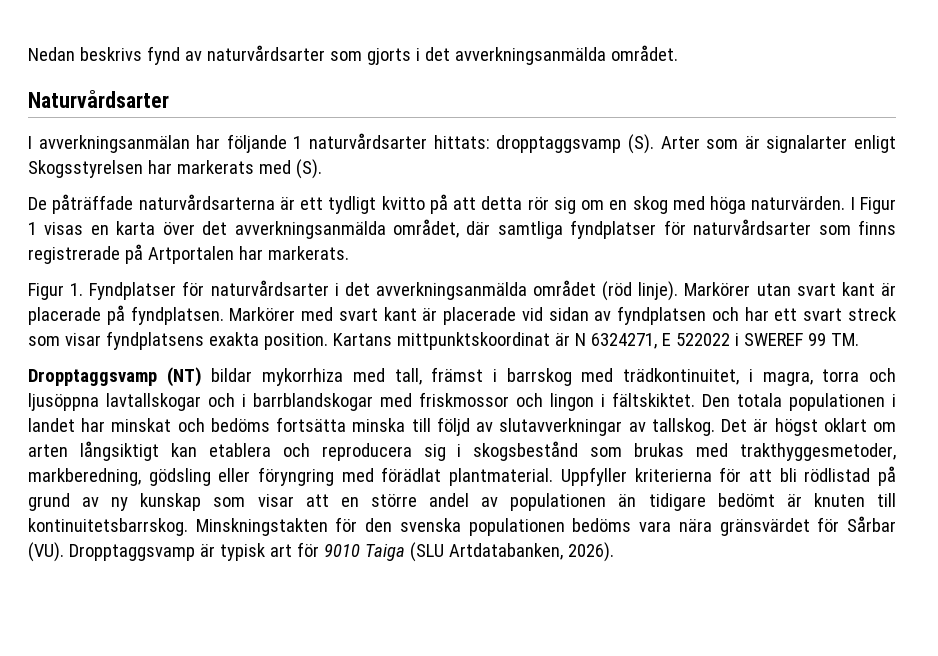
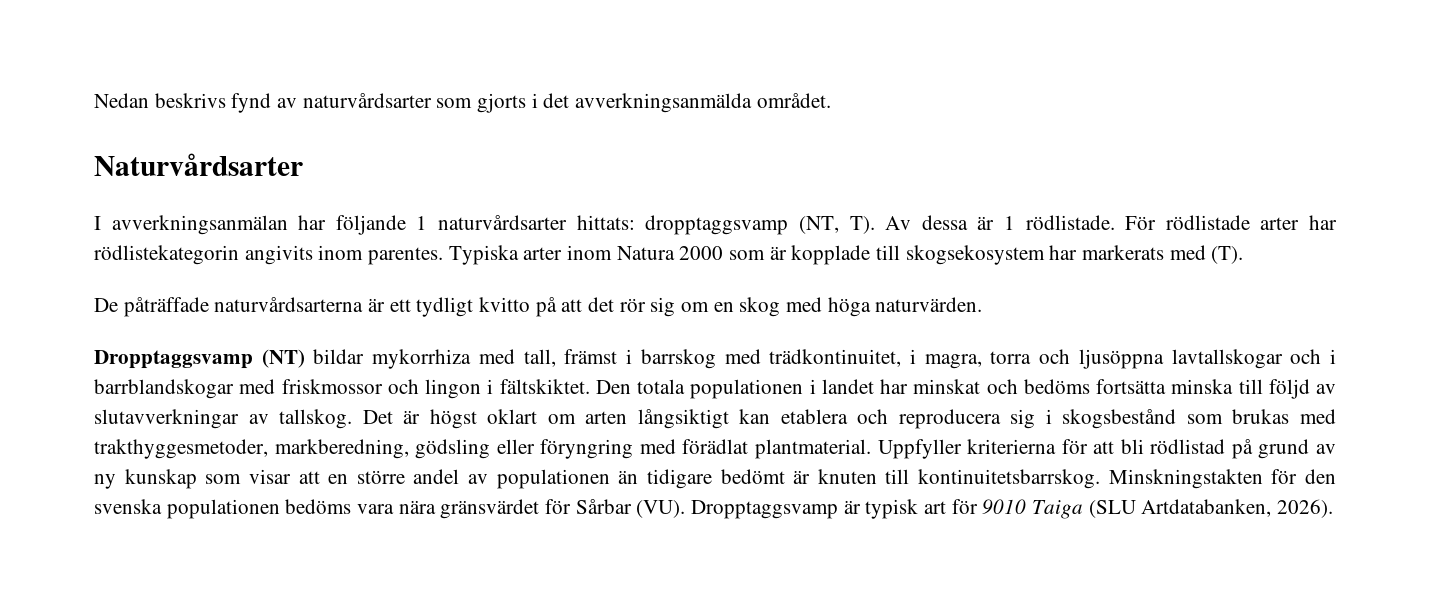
[627,134,896,154] [28,160,143,178] (S). Arter som är signalarter enligt Skogsstyrelsen -> [798,215,1337,234] [94,245,1045,265] (NT, T). Av dessa är 1 rödlistade. För rödlistade arter har rödlistekategorin angivits inom parentes. Typiska arter inom Natura 2000 som är kopplade till skogsekosystem
[295,159,322,179] (S). -> [1211,246,1244,264] (T).
[481,196,523,210] detta -> [588,297,615,312] det
[850,197,897,214] [28,219,897,239] [28,244,349,264] [28,280,896,301] [28,305,896,325] [28,331,859,350] I Figur 1 visas en karta över det avverkningsanmälda området, där samtliga fyndplatser för naturvårdsarter som finns registrerade på Artportalen har markerats. // Figur 1. Fyndplatser för naturvårdsarter i det avverkningsanmälda området (röd linje). Markörer utan svart kant är placerade på fyndplatsen. Markörer med svart kant är placerade vid sidan av fyndplatsen och har ett svart streck som visar fyndplatsens exakta position. Kartans mittpunktskoordinat är N 6324271, E 522022 i SWEREF 99 TM. -> (983, 304) none

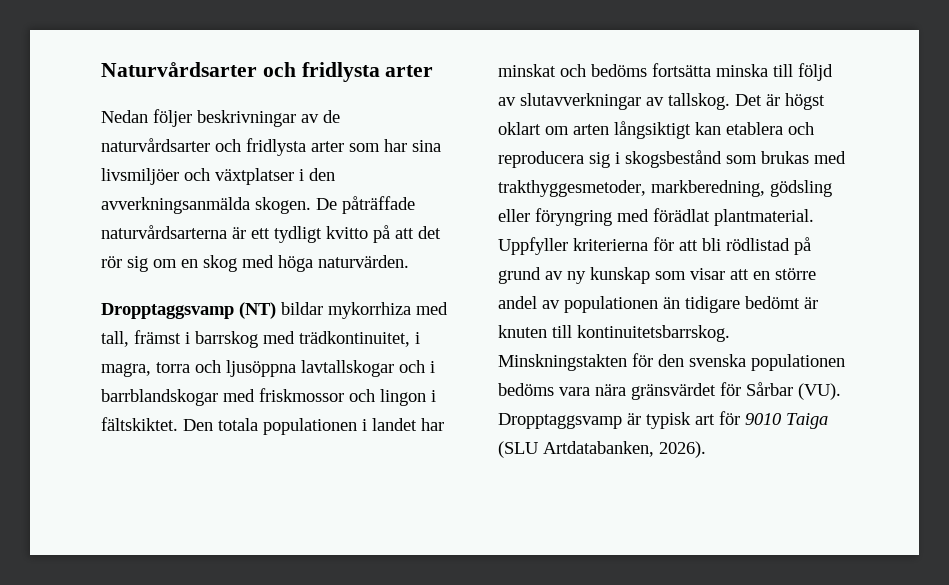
[94,93,831,113] [94,153,303,176] [94,215,1337,235] [94,245,1244,265] Nedan beskrivs fynd av naturvårdsarter som gjorts i det avverkningsanmälda området. // Naturvårdsarter // I avverkningsanmälan har följande 1 naturvårdsarter hittats: dropptaggsvamp (NT, T). Av dessa är 1 rödlistade. För rödlistade arter har rödlistekategorin angivits inom parentes. Typiska arter inom Natura 2000 som är kopplade till skogsekosystem har markerats med (T). // -> [101,62,434,82] [101,109,340,127] [101,138,441,156] [101,168,335,185] [101,197,311,214] Naturvårdsarter och fridlysta arter // Nedan följer beskrivningar av de naturvårdsarter och fridlysta arter som har sina livsmiljöer och växtplatser i den avverkningsanmälda skogen.

